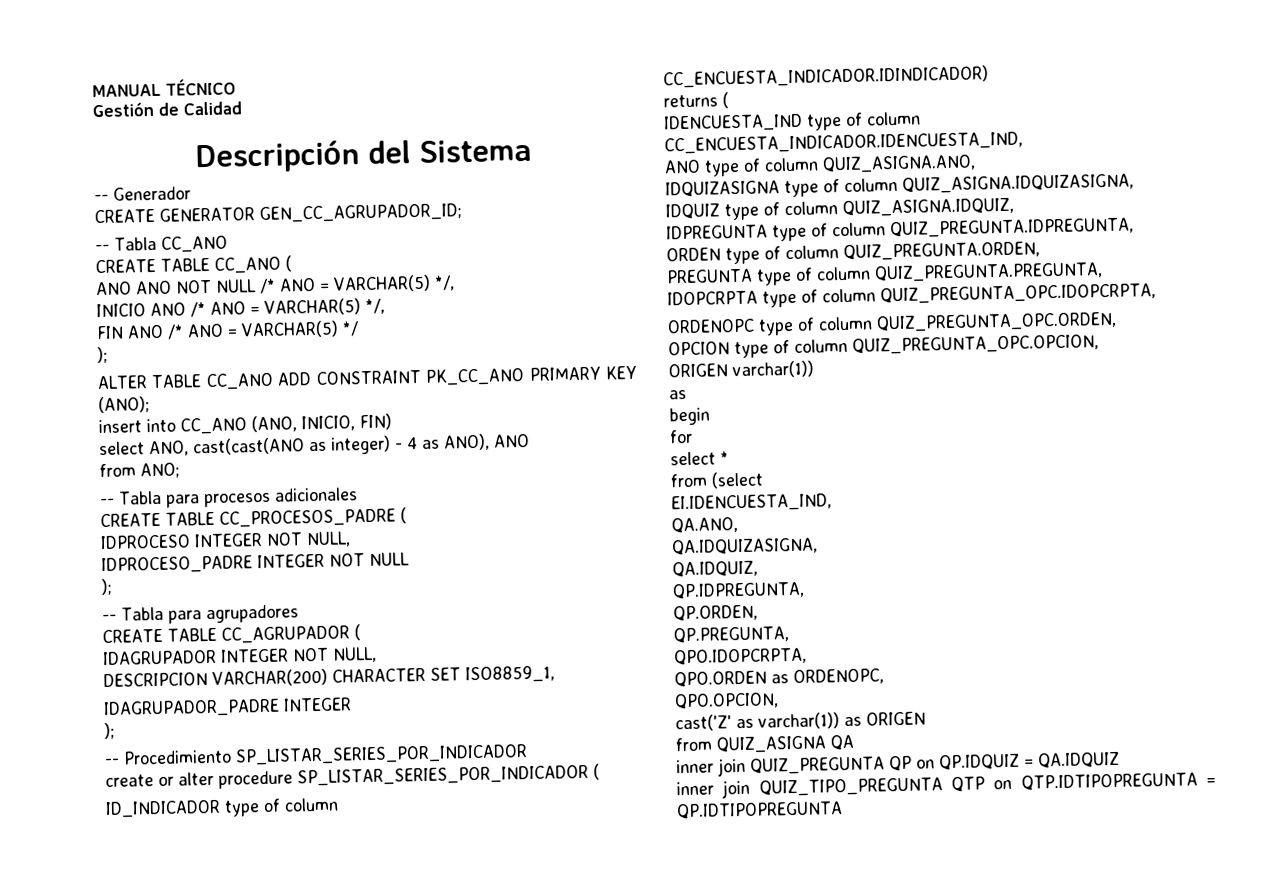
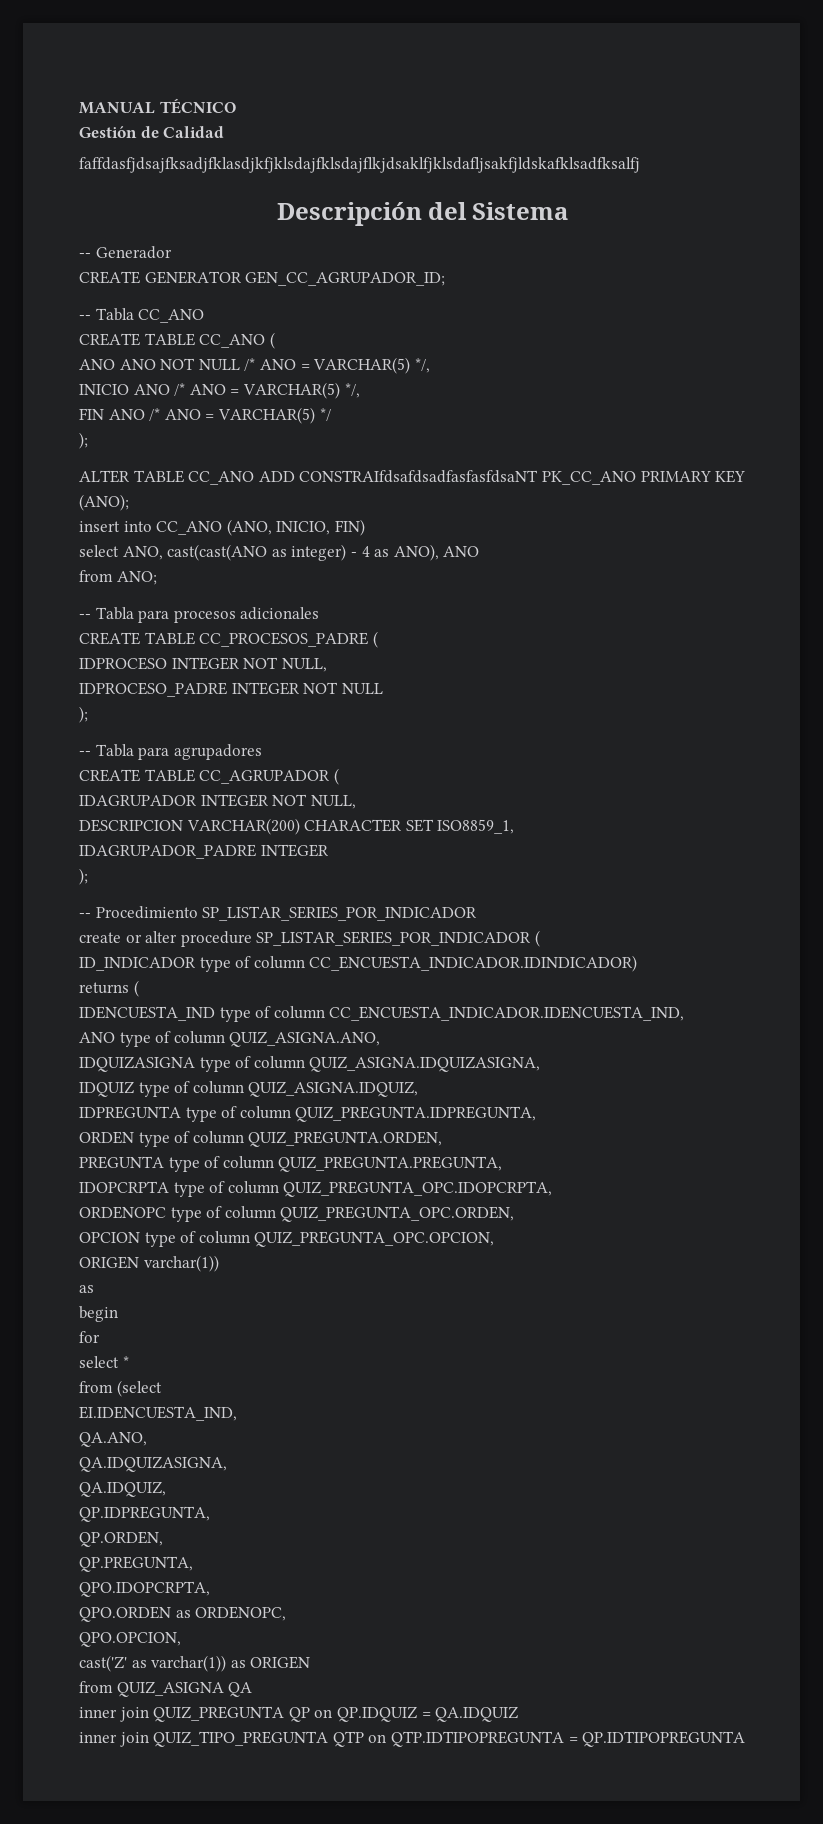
(242, 108) none -> [79,157,640,173] // faffdasfjdsajfksadjfklasdjkfjklsdajfklsdajflkjdsaklfjklsdafljsakfjldskafklsadfksalfj
[315,369,421,385] CONSTRAINT -> [299,470,539,483] CONSTRAIfdsafdsadfasfasfdsaNT

